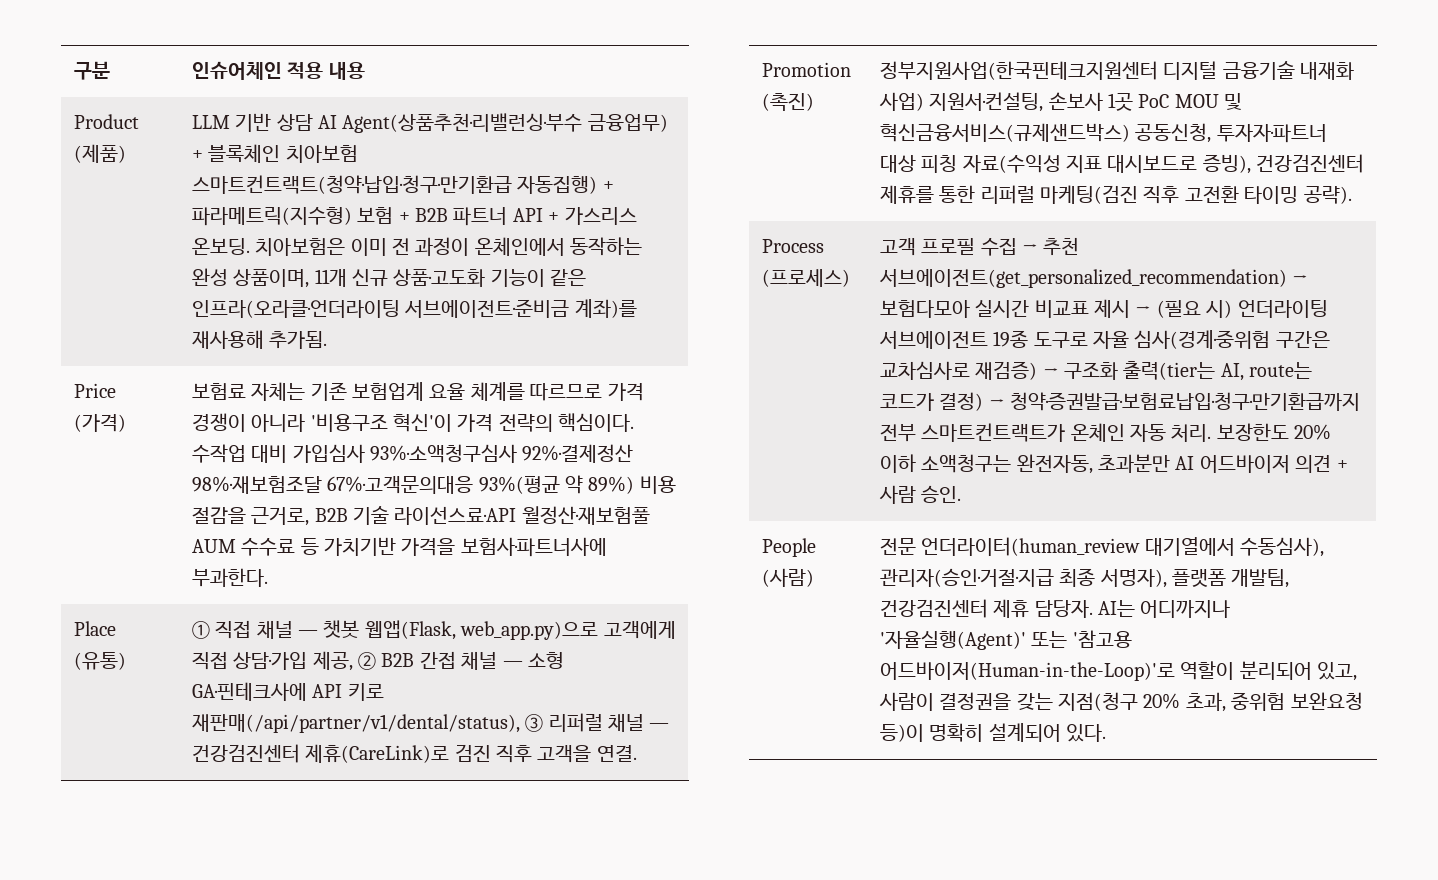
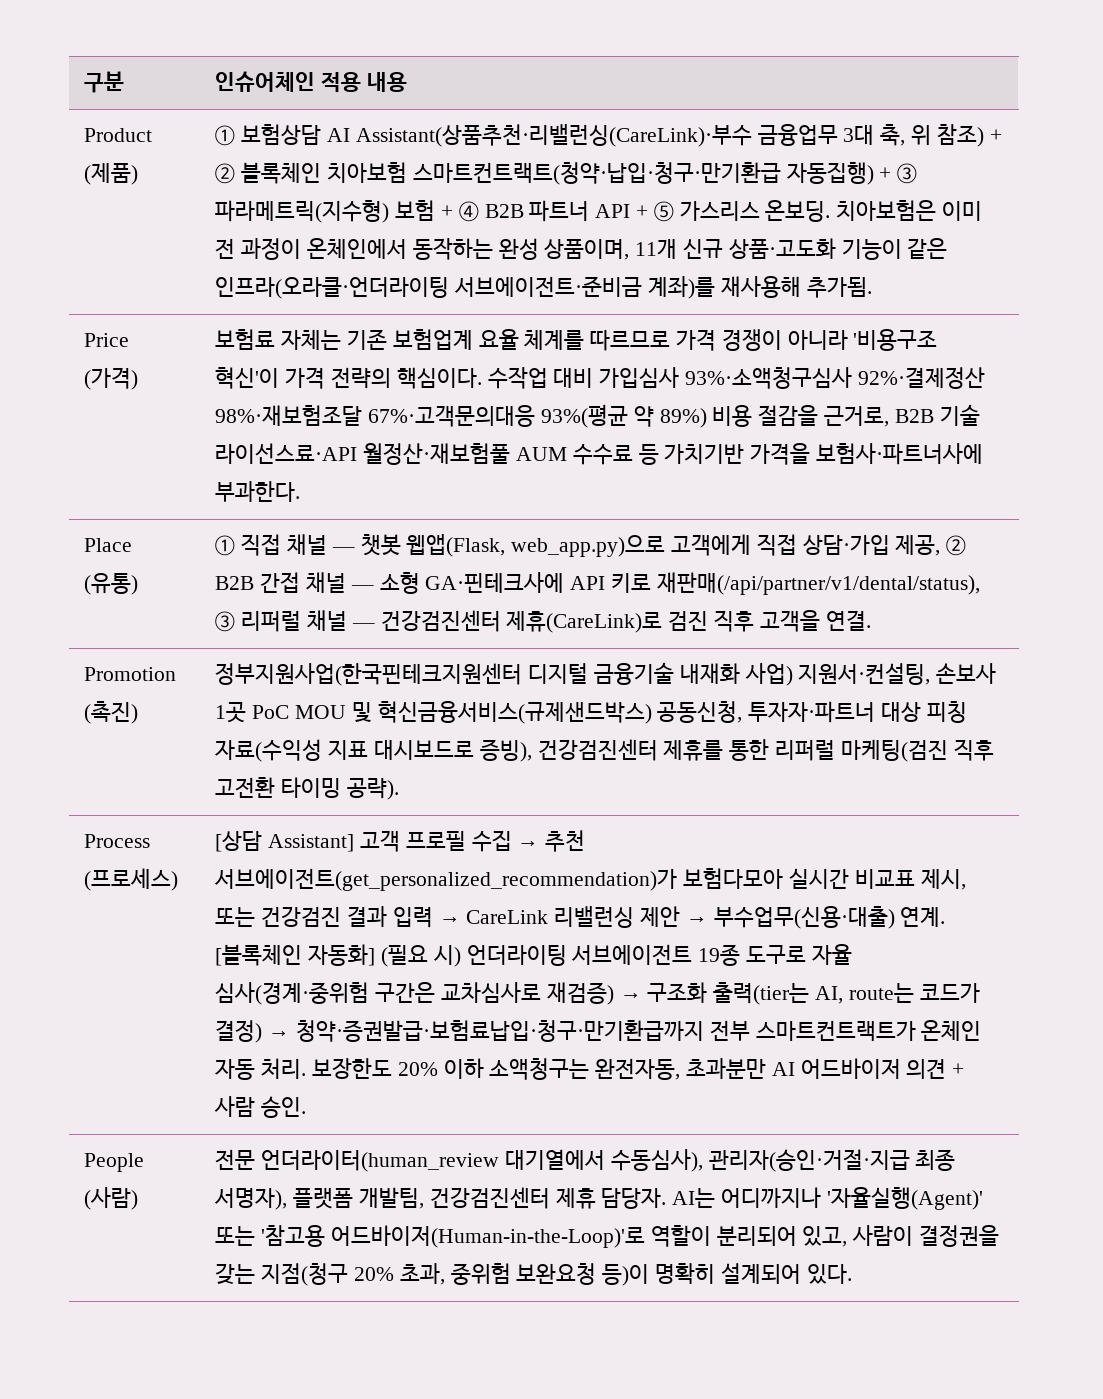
[191,113,668,133] [191,150,203,160] LLM 기반 상담 AI Agent(상품추천·리밸런싱·부수 금융업무) + -> [215,124,1002,147] [215,163,236,184] ① 보험상담 AI Assistant(상품추천·리밸런싱(CareLink)·부수 금융업무 3대 축, 위 참조) + ②
(614, 186) none -> [897,163,918,184] ③
(410, 217) none -> [458,201,479,222] ④
(560, 217) none -> [653,201,674,222] ⑤
(850, 278) none -> [215,831,355,852] [상담 Assistant]
[878,269,1309,288] 서브에이전트(get_personalized_recommendation) → -> [214,868,678,891] 서브에이전트(get_personalized_recommendation)가
[1093,299,1152,318] 제시 → -> [920,869,966,890] [215,906,946,929] [215,944,376,966] 제시, 또는 건강검진 결과 입력 → CareLink 리밸런싱 제안 → 부수업무(신용·대출) 연계. [블록체인 자동화]

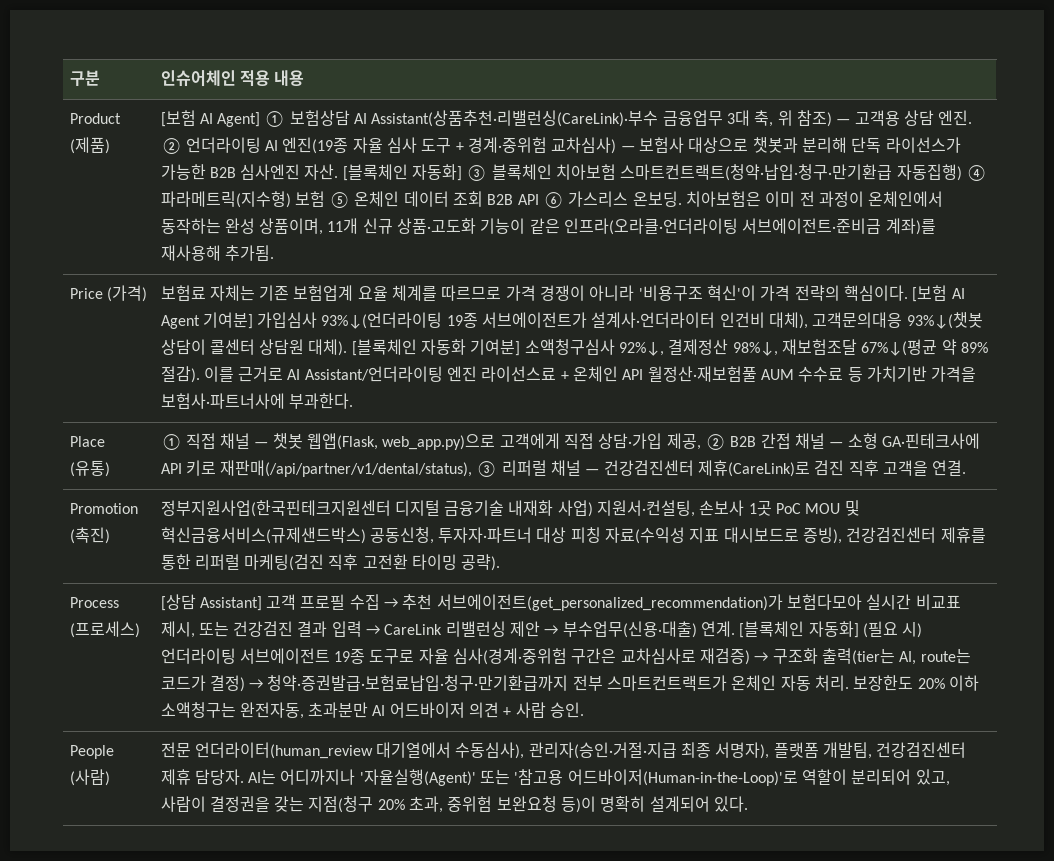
(139, 174) none -> [160,110,261,127] [보험 AI Agent]
[989,129,1002,142] [215,162,918,185] [215,200,674,223] + ② 블록체인 치아보험 스마트컨트랙트(청약·납입·청구·만기환급 자동집행) + ③ 파라메트릭(지수형) 보험 + ④ B2B 파트너 API + ⑤ -> [836,110,973,126] [160,137,961,154] [160,164,988,181] [160,191,565,208] — 고객용 상담 엔진. ② 언더라이팅 AI 엔진(19종 자율 심사 도구 + 경계·중위험 교차심사) — 보험사 대상으로 챗봇과 분리해 단독 라이선스가 가능한 B2B 심사엔진 자산. [블록체인 자동화] ③ 블록체인 치아보험 스마트컨트랙트(청약·납입·청구·만기환급 자동집행) ④ 파라메트릭(지수형) 보험 ⑤ 온체인 데이터 조회 B2B API ⑥
[487,367,985,389] [215,404,980,428] [215,443,358,464] 수작업 대비 가입심사 93%·소액청구심사 92%·결제정산 98%·재보험조달 67%·고객문의대응 93%(평균 약 89%) 비용 절감을 근거로, B2B 기술 라이선스료·API -> [912,285,965,302] [160,312,983,329] [160,339,988,356] [160,366,644,383] [보험 AI Agent 기여분] 가입심사 93%↓(언더라이팅 19종 서브에이전트가 설계사·언더라이터 인건비 대체), 고객문의대응 93%↓(챗봇 상담이 콜센터 상담원 대체). [블록체인 자동화 기여분] 소액청구심사 92%↓, 결제정산 98%↓, 재보험조달 67%↓(평균 약 89% 절감). 이를 근거로 AI Assistant/언더라이팅 엔진 라이선스료 + 온체인 API

